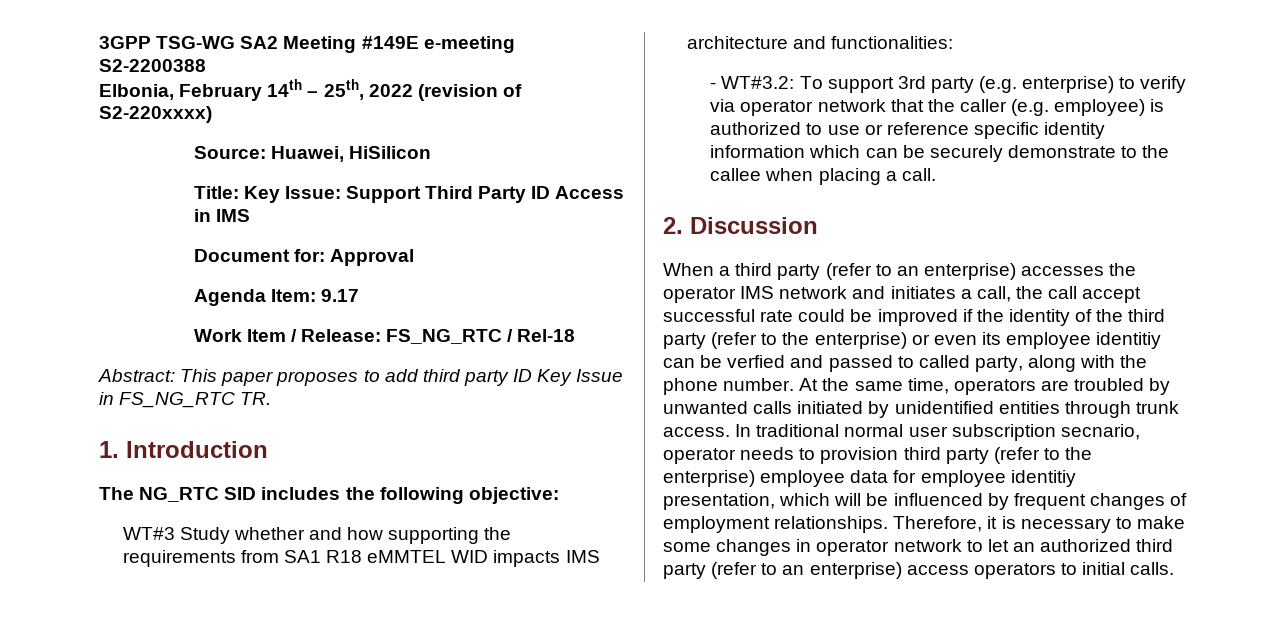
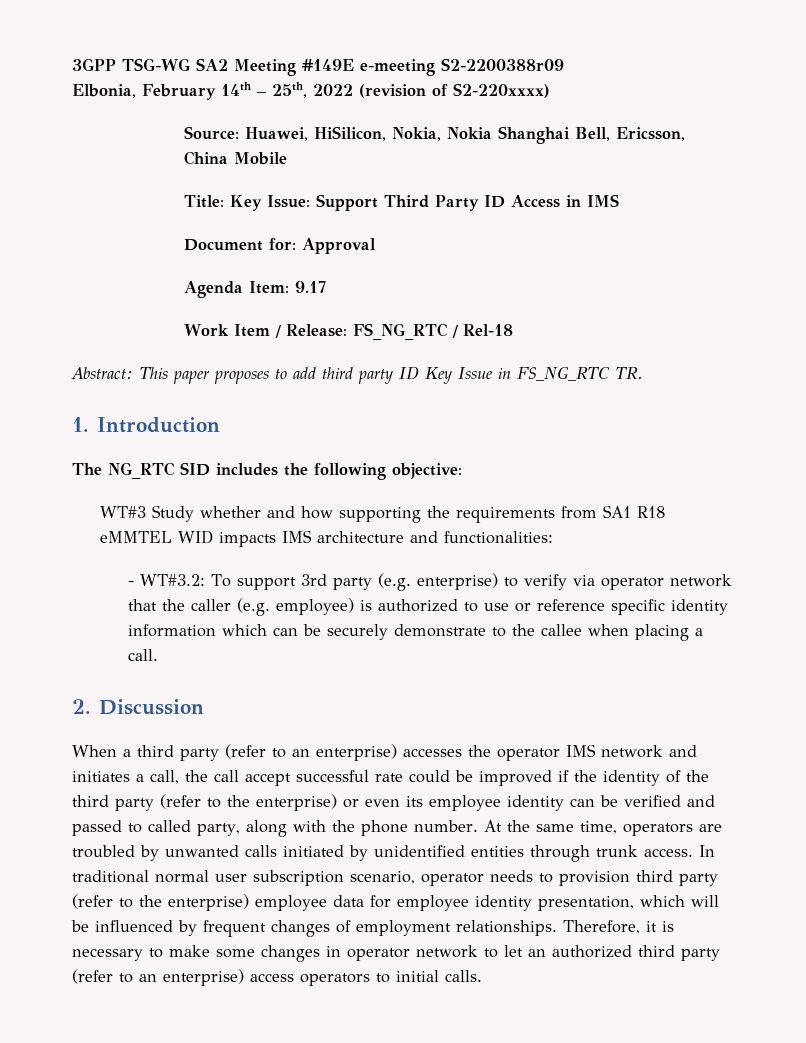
[99,59,206,72] S2-2200388 -> [441,58,564,71] S2-2200388r09
[348,146,431,159] HiSilicon -> [314,126,686,144] [184,151,288,165] HiSilicon, Nokia, Nokia Shanghai Bell, Ericsson, China Mobile
[1096,332,1162,349] [663,355,786,368] identitiy can be verfied -> [507,795,681,811] identity can be verified
[1060,424,1140,440] secnario, -> [350,871,415,884] scenario,
[1010,470,1076,487] identitiy -> [475,895,532,911] identity

